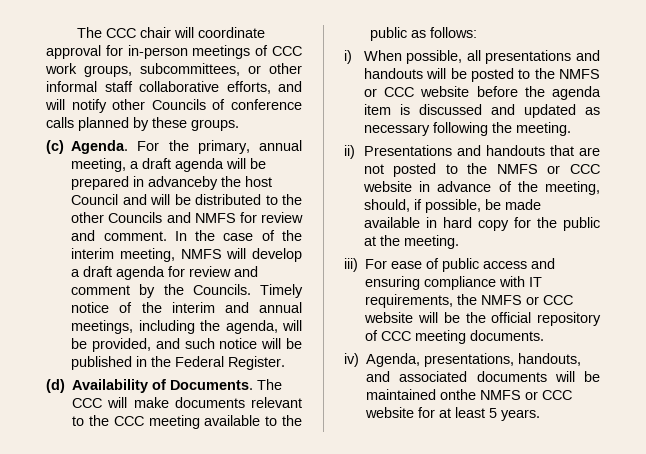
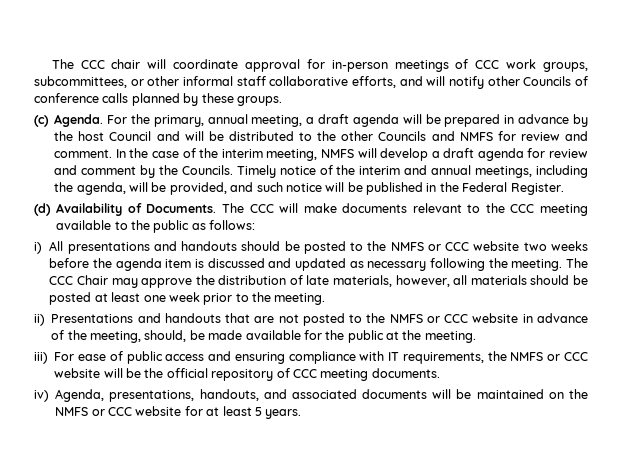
[148,176,219,190] advanceby -> [518,114,588,127] advance by
[363,50,481,64] When possible, all -> [49,241,64,251] All
[426,68,447,79] will -> [241,241,281,251] should
(470, 91) none -> [523,241,588,251] two weeks
(571, 129) none -> [566,258,588,268] [49,275,588,288] [49,292,326,305] The CCC Chair may approve the distribution of late materials, however, all materials should be posted at least one week prior to the meeting.
[413,199,481,213] if possible, -> (187, 336) none
[425,217,509,231] in hard copy -> (301, 335) none
[440,389,477,400] onthe -> [548,389,588,399] on the

